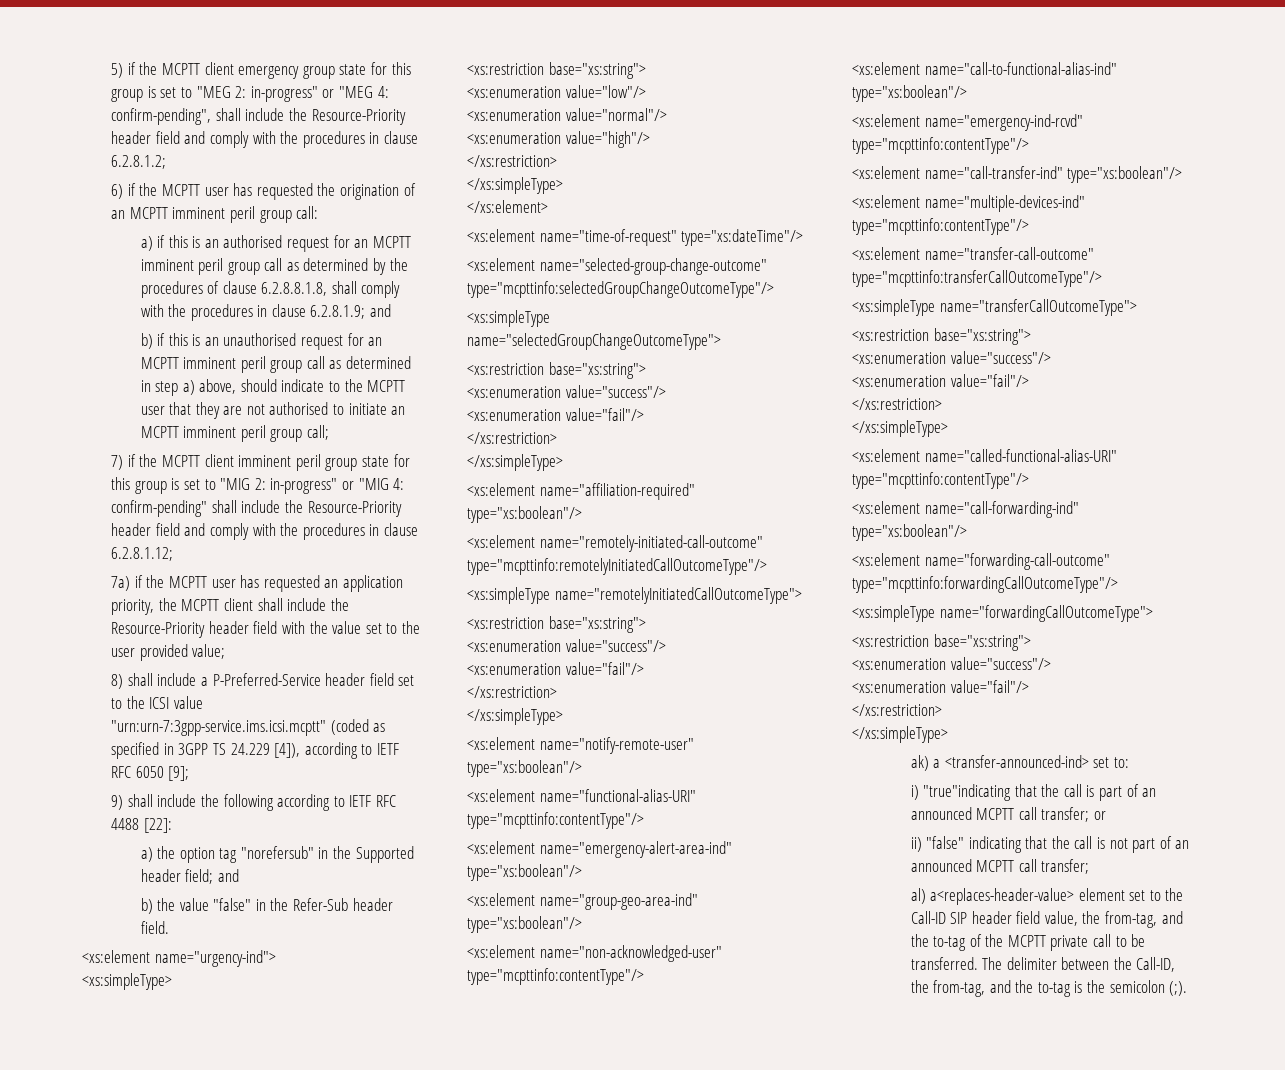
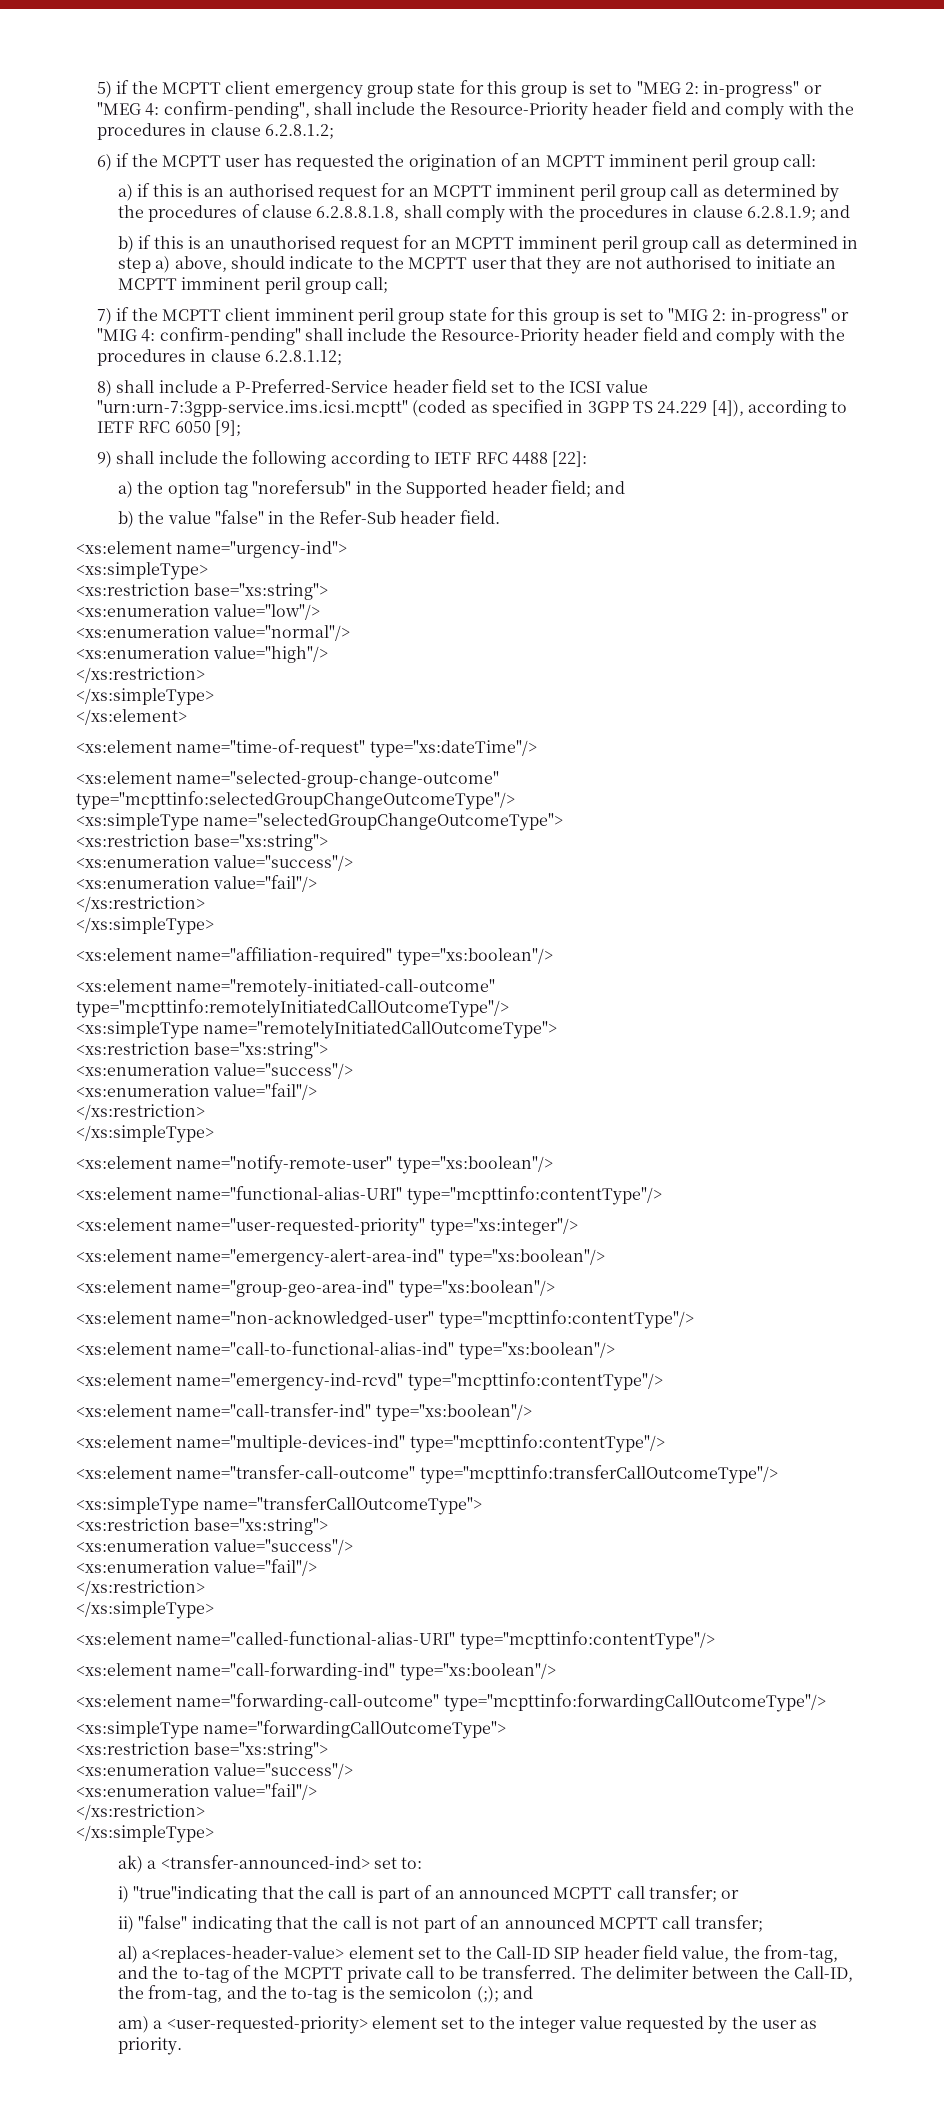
[111,575,403,592] [111,598,349,615] [111,621,420,638] [111,644,226,661] // 7a) if the MCPTT user has requested an application priority, the MCPTT client shall include the Resource-Priority header field with the value set to the user provided value; -> (343, 357) none
(644, 820) none -> [76,1218,578,1236] // <xs:element name="user-requested-priority" type="xs:integer"/>
[1169,981,1188,996] (;). -> [476,1986,534,2003] [118,2016,818,2034] [118,2037,183,2055] (;); and // am) a <user-requested-priority> element set to the integer value requested by the user as priority.

